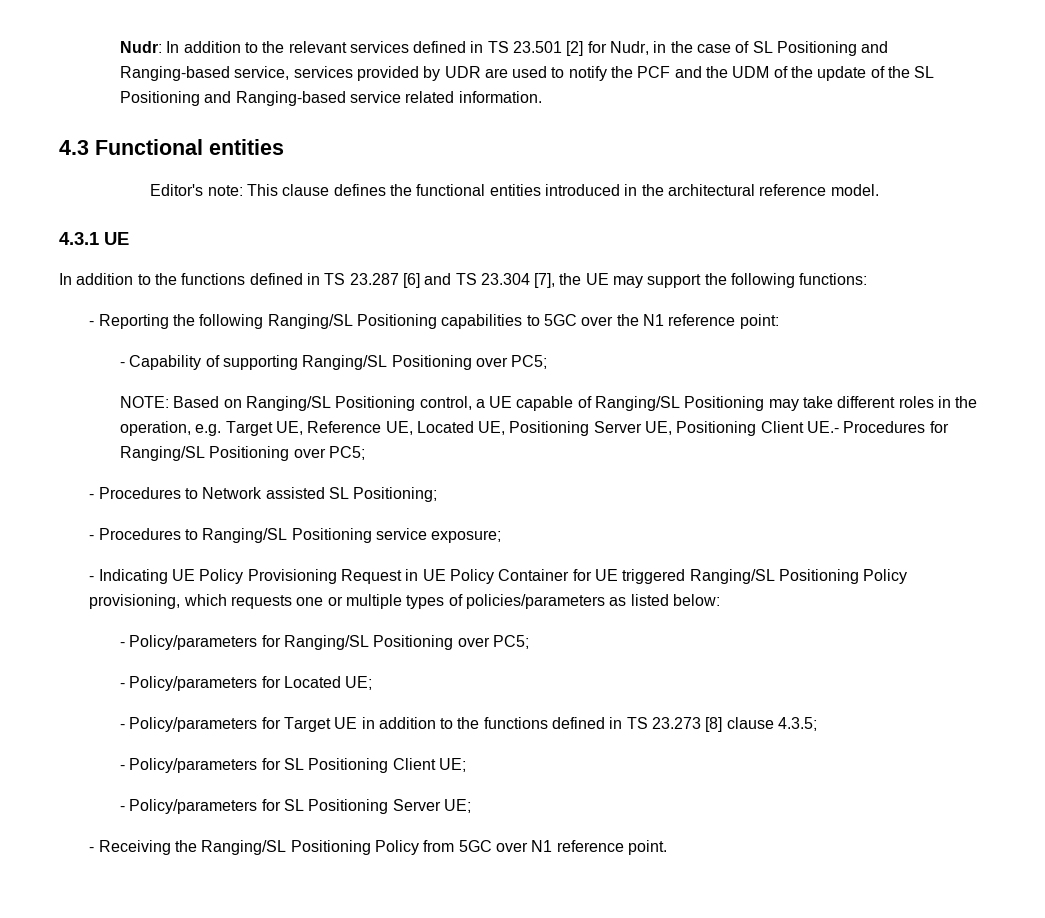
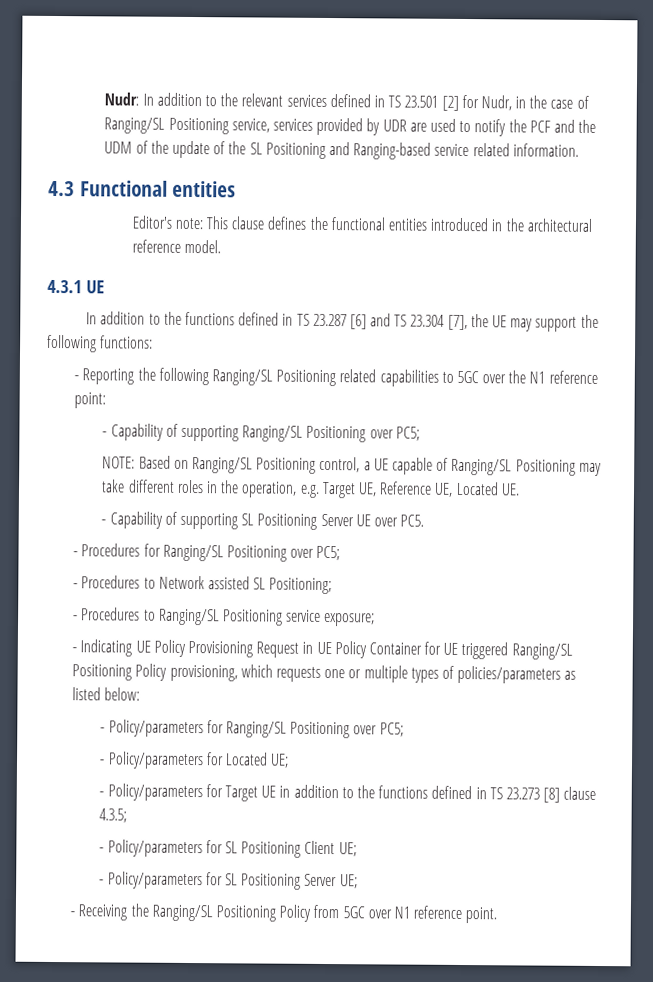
[752,41,889,56] [119,66,230,81] SL Positioning and Ranging-based -> [104,117,229,135] Ranging/SL Positioning
(438, 321) none -> [339,369,377,383] related
[478,421,840,436] UE, Positioning Server UE, Positioning Client UE.- -> [500,483,520,496] [101,511,425,530] [73,551,79,557] UE. // - Capability of supporting SL Positioning Server UE over PC5. // -

